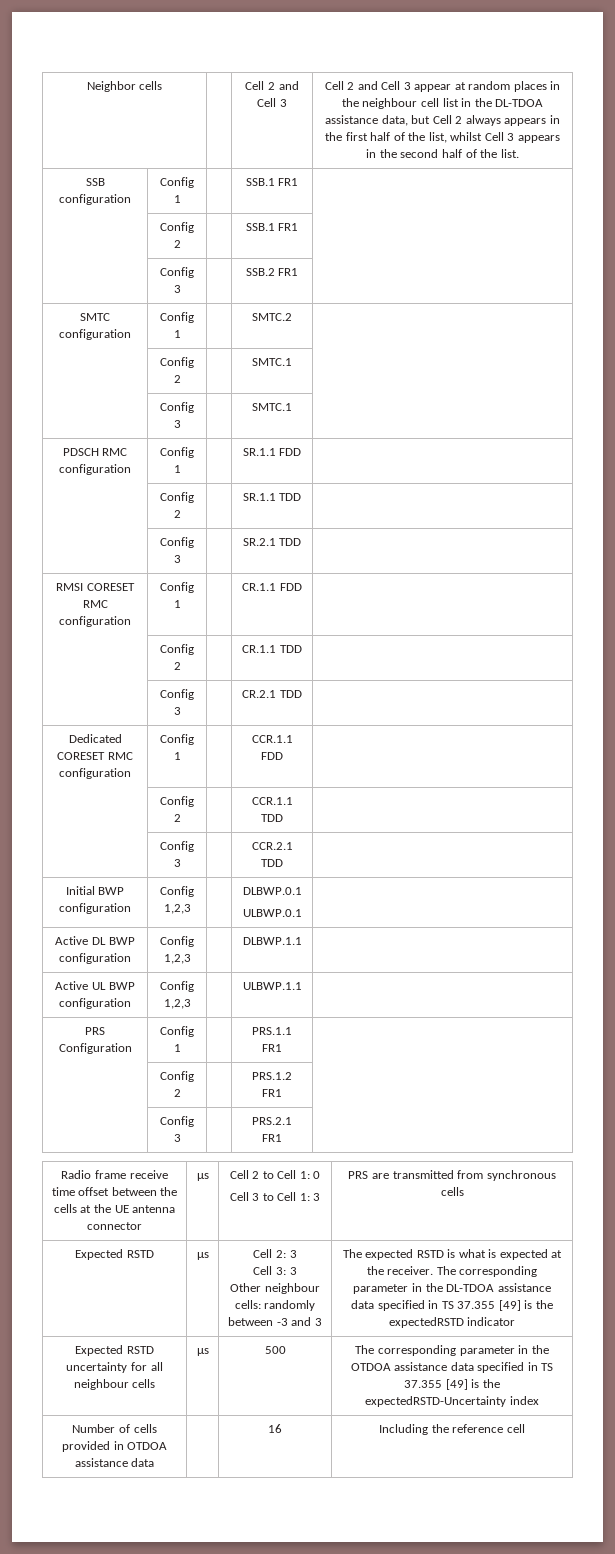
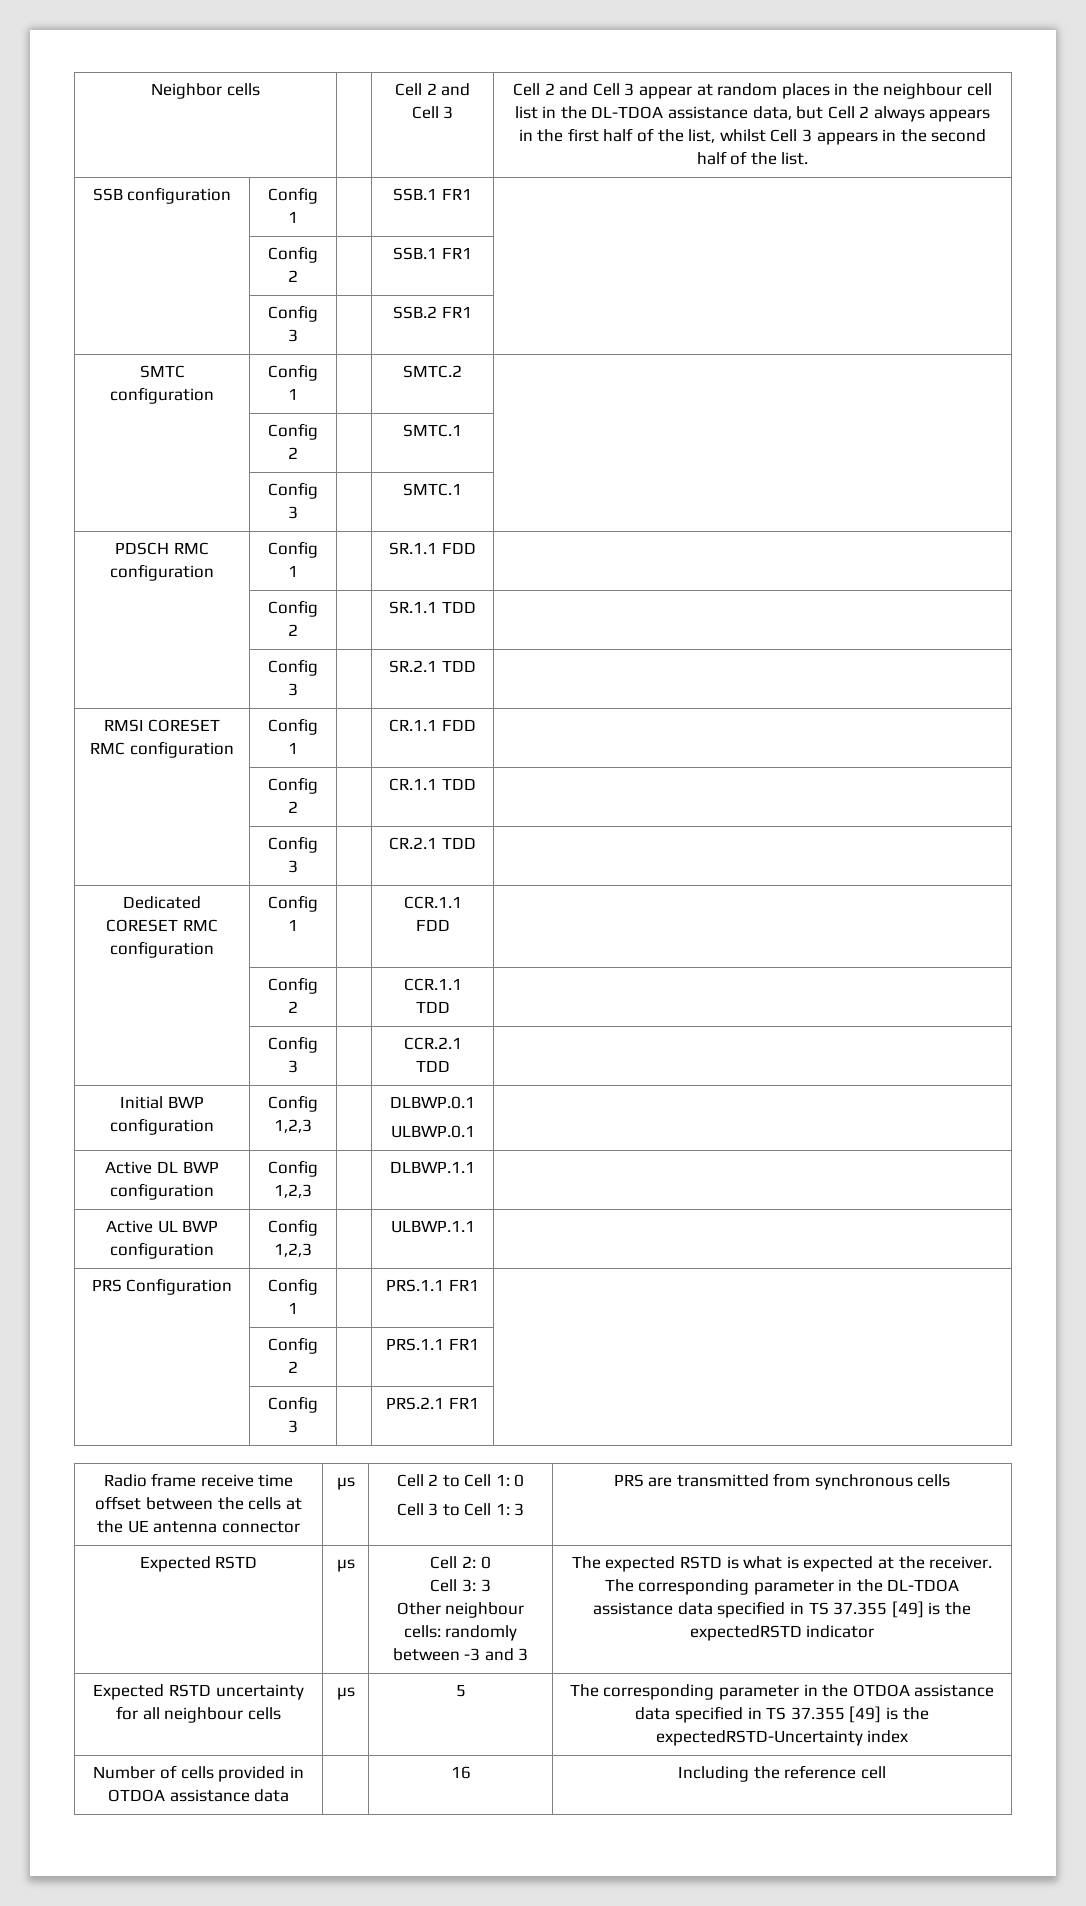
[252,1072,292,1080] PRS.1.2 -> [386,1338,445,1351] PRS.1.1
[289,1250,297,1258] 3 -> [480,1556,491,1569] 0
[264,1346,286,1354] 500 -> [455,1684,466,1697] 5

